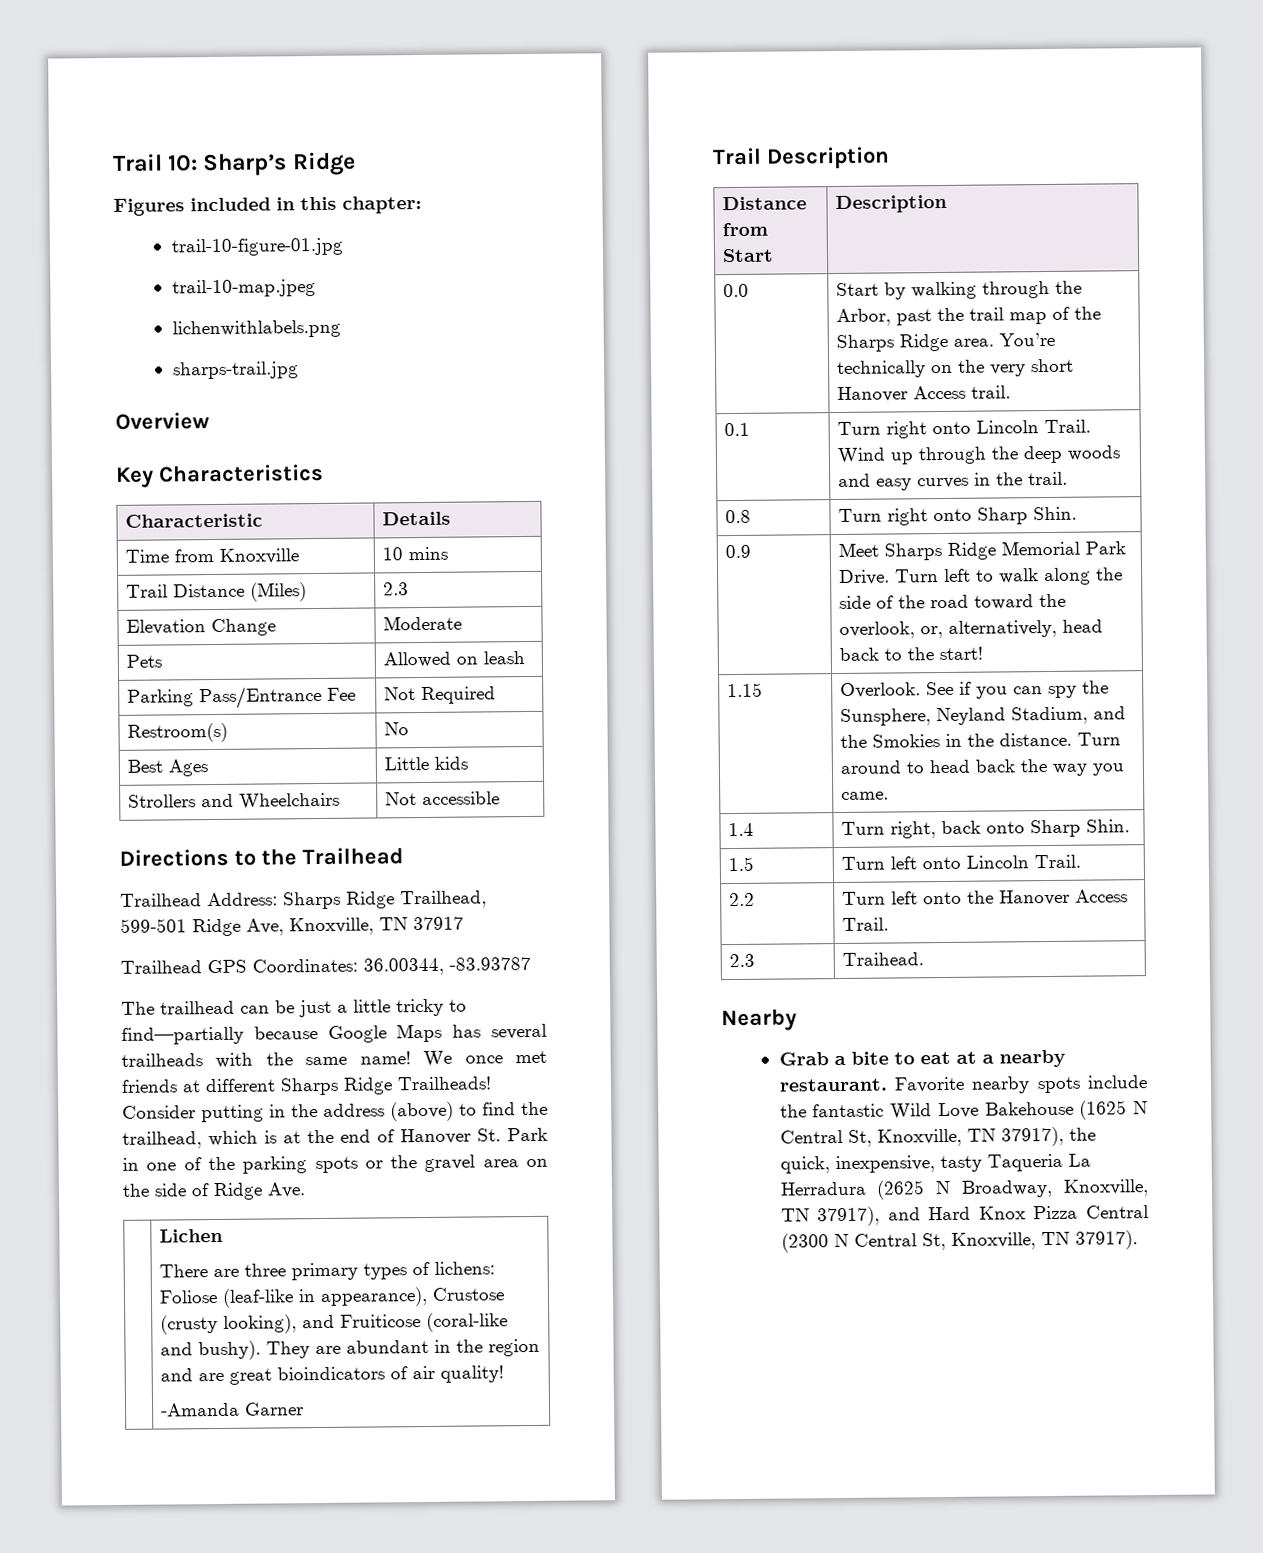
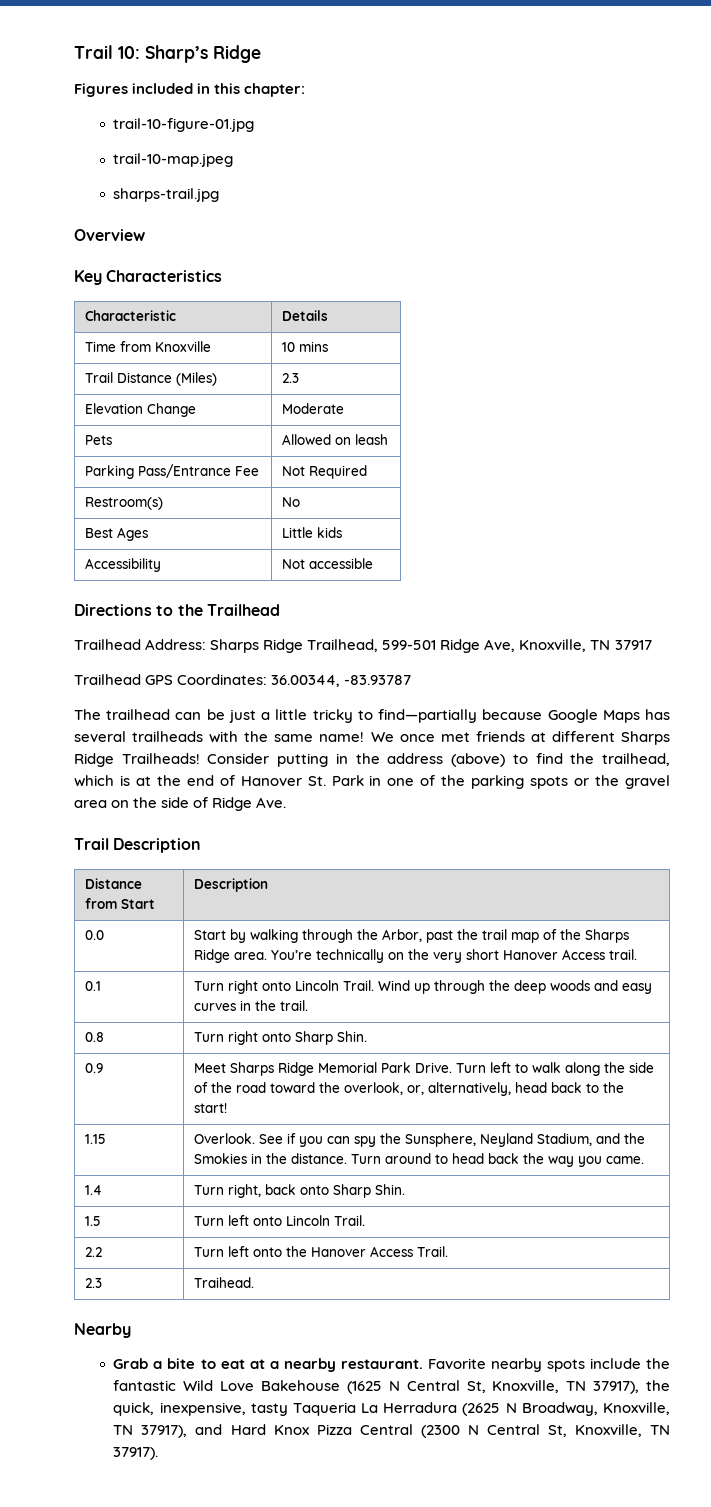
[171,319,341,339] // lichenwithlabels.png -> (234, 160) none
[128,792,341,810] Strollers and Wheelchairs -> [84,558,161,572] Accessibility
[159,1228,224,1243] [159,1261,496,1281] [159,1286,506,1308] [160,1312,509,1335] [160,1338,541,1361] [160,1365,505,1385] [160,1402,305,1417] // | Lichen // There are three primary types of lichens: Foliose (leaf-like in appearance), Crustose (crusty looking), and Fruiticose (coral-like and bushy). They are abundant in the region and are great bioindicators of air quality! // -Amanda Garner -> (287, 802) none

